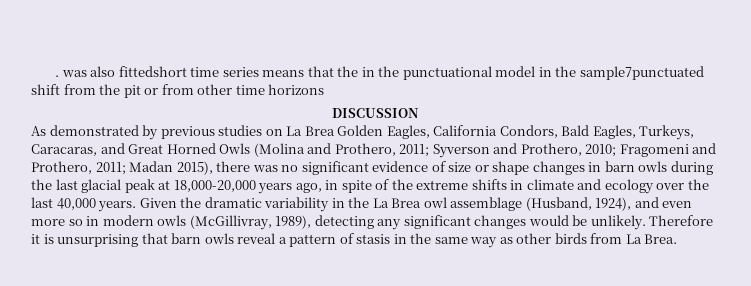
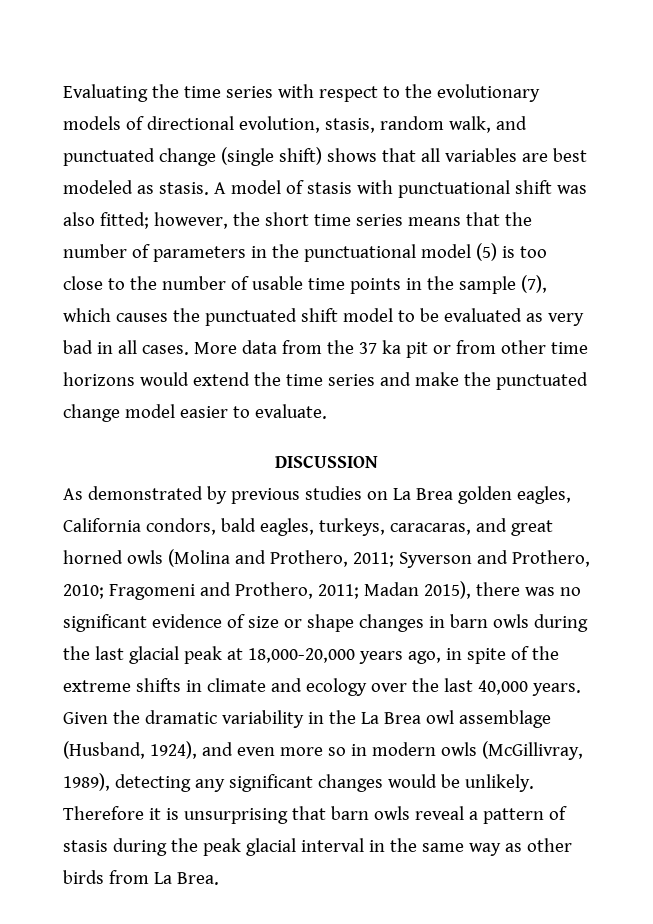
[55,66,187,77] . was also fittedshort -> [63,84,540,102] [63,116,527,133] [63,147,587,166] [63,180,587,198] [63,212,309,229] Evaluating the time series with respect to the evolutionary models of directional evolution, stasis, random walk, and punctuated change (single shift) shows that all variables are best modeled as stasis. A model of stasis with punctuational shift was also fitted; however, the short
(359, 71) none -> [63,244,246,262] number of parameters
[538,66,704,80] [31,84,121,95] in the sample7punctuated shift from the -> [475,243,547,261] [63,275,547,294] [63,308,584,326] [63,340,401,355] (5) is too close to the number of usable time points in the sample (7), which causes the punctuated shift model to be evaluated as very bad in all cases. More data from the 37 ka
(325, 89) none -> [139,372,588,390] [63,404,327,422] would extend the time series and make the punctuated change model easier to evaluate.
[337,125,695,140] [31,143,251,156] Golden Eagles, California Condors, Bald Eagles, Turkeys, Caracaras, and Great Horned Owls -> [457,486,571,504] [63,518,553,536] [63,550,163,564] golden eagles, California condors, bald eagles, turkeys, caracaras, and great horned owls
(391, 239) none -> [112,838,364,856] during the peak glacial interval

